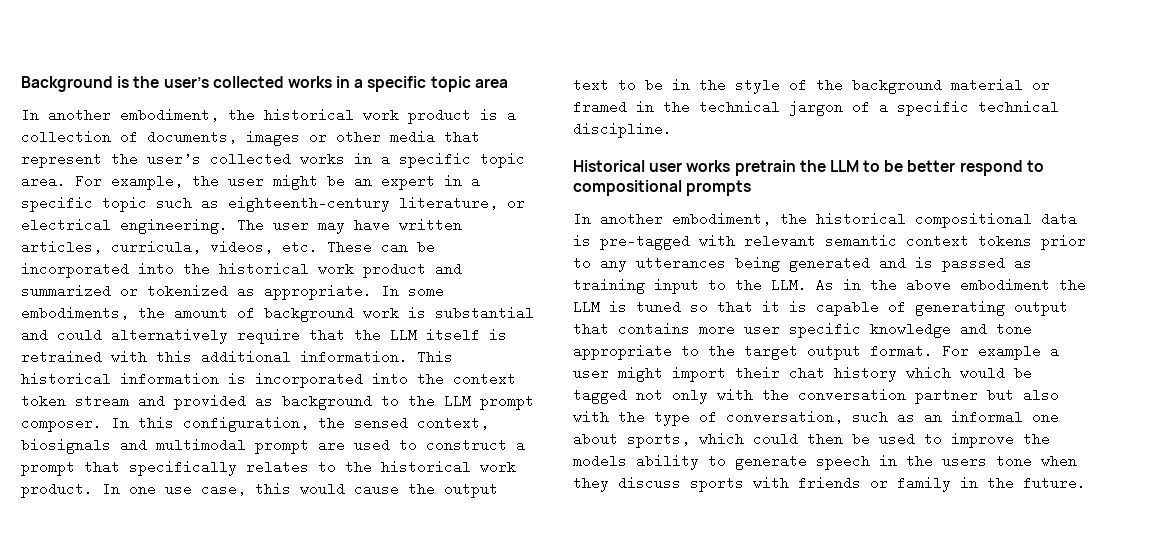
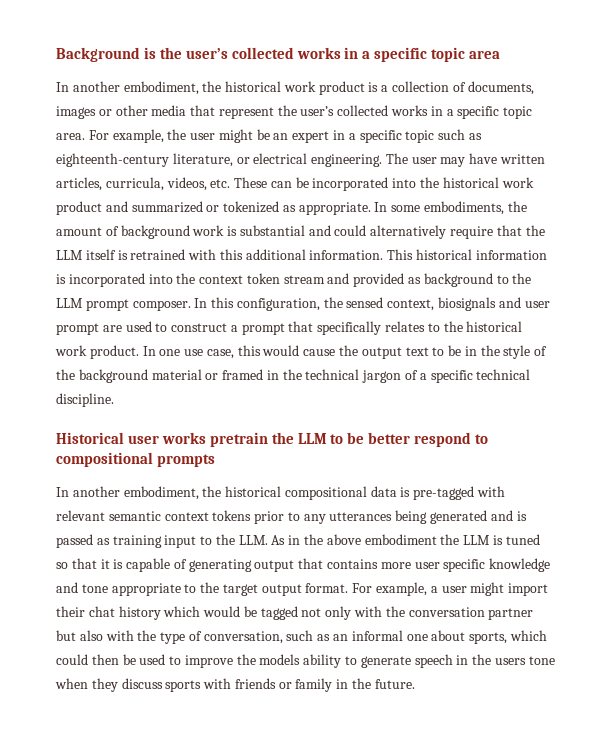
[156,438,246,452] multimodal -> [524,301,550,308] user
[942,256,1005,272] passsed -> [56,534,93,548] passed
[978,344,1041,360] example -> [376,582,428,596] example,

